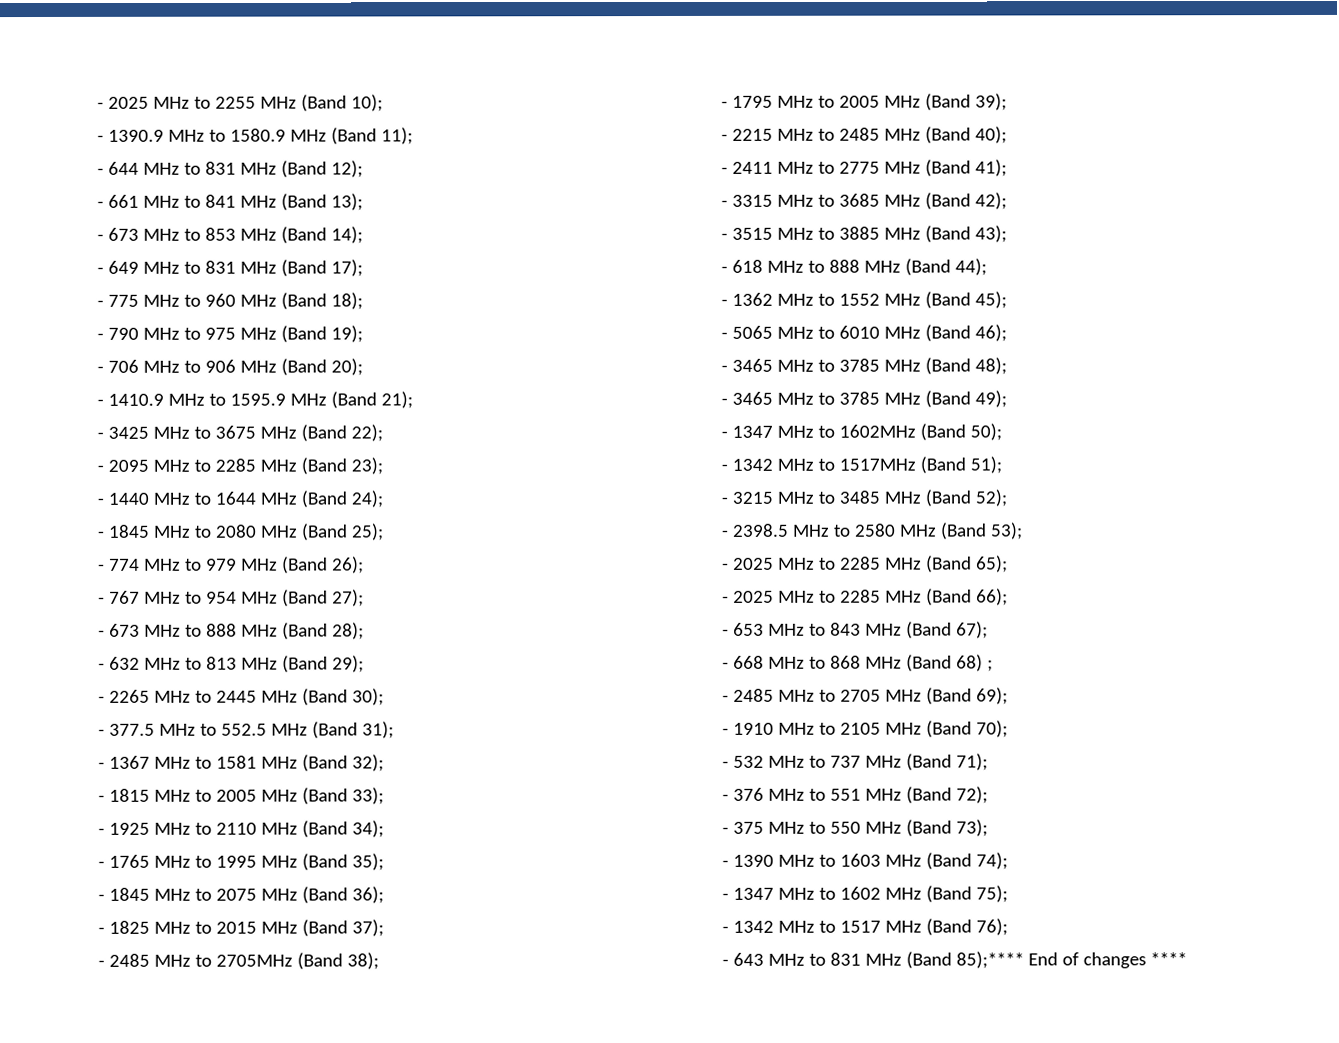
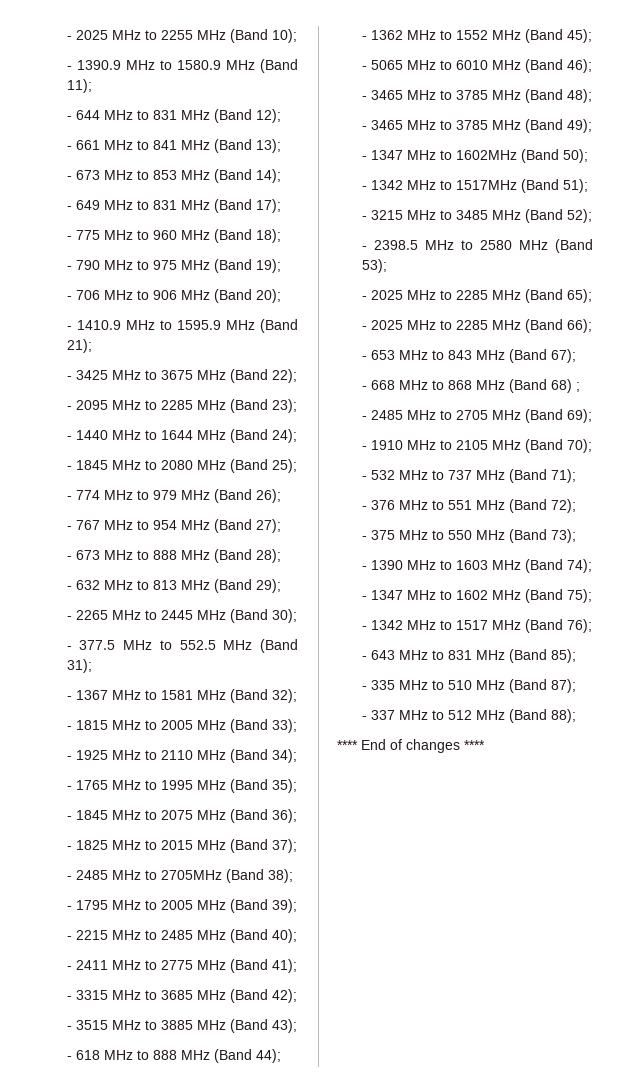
[956,951,1025,969] 85);**** -> [550,649,576,663] [361,679,576,693] [361,709,576,723] [337,740,358,750] 85); // - 335 MHz to 510 MHz (Band 87); // - 337 MHz to 512 MHz (Band 88); // ****

